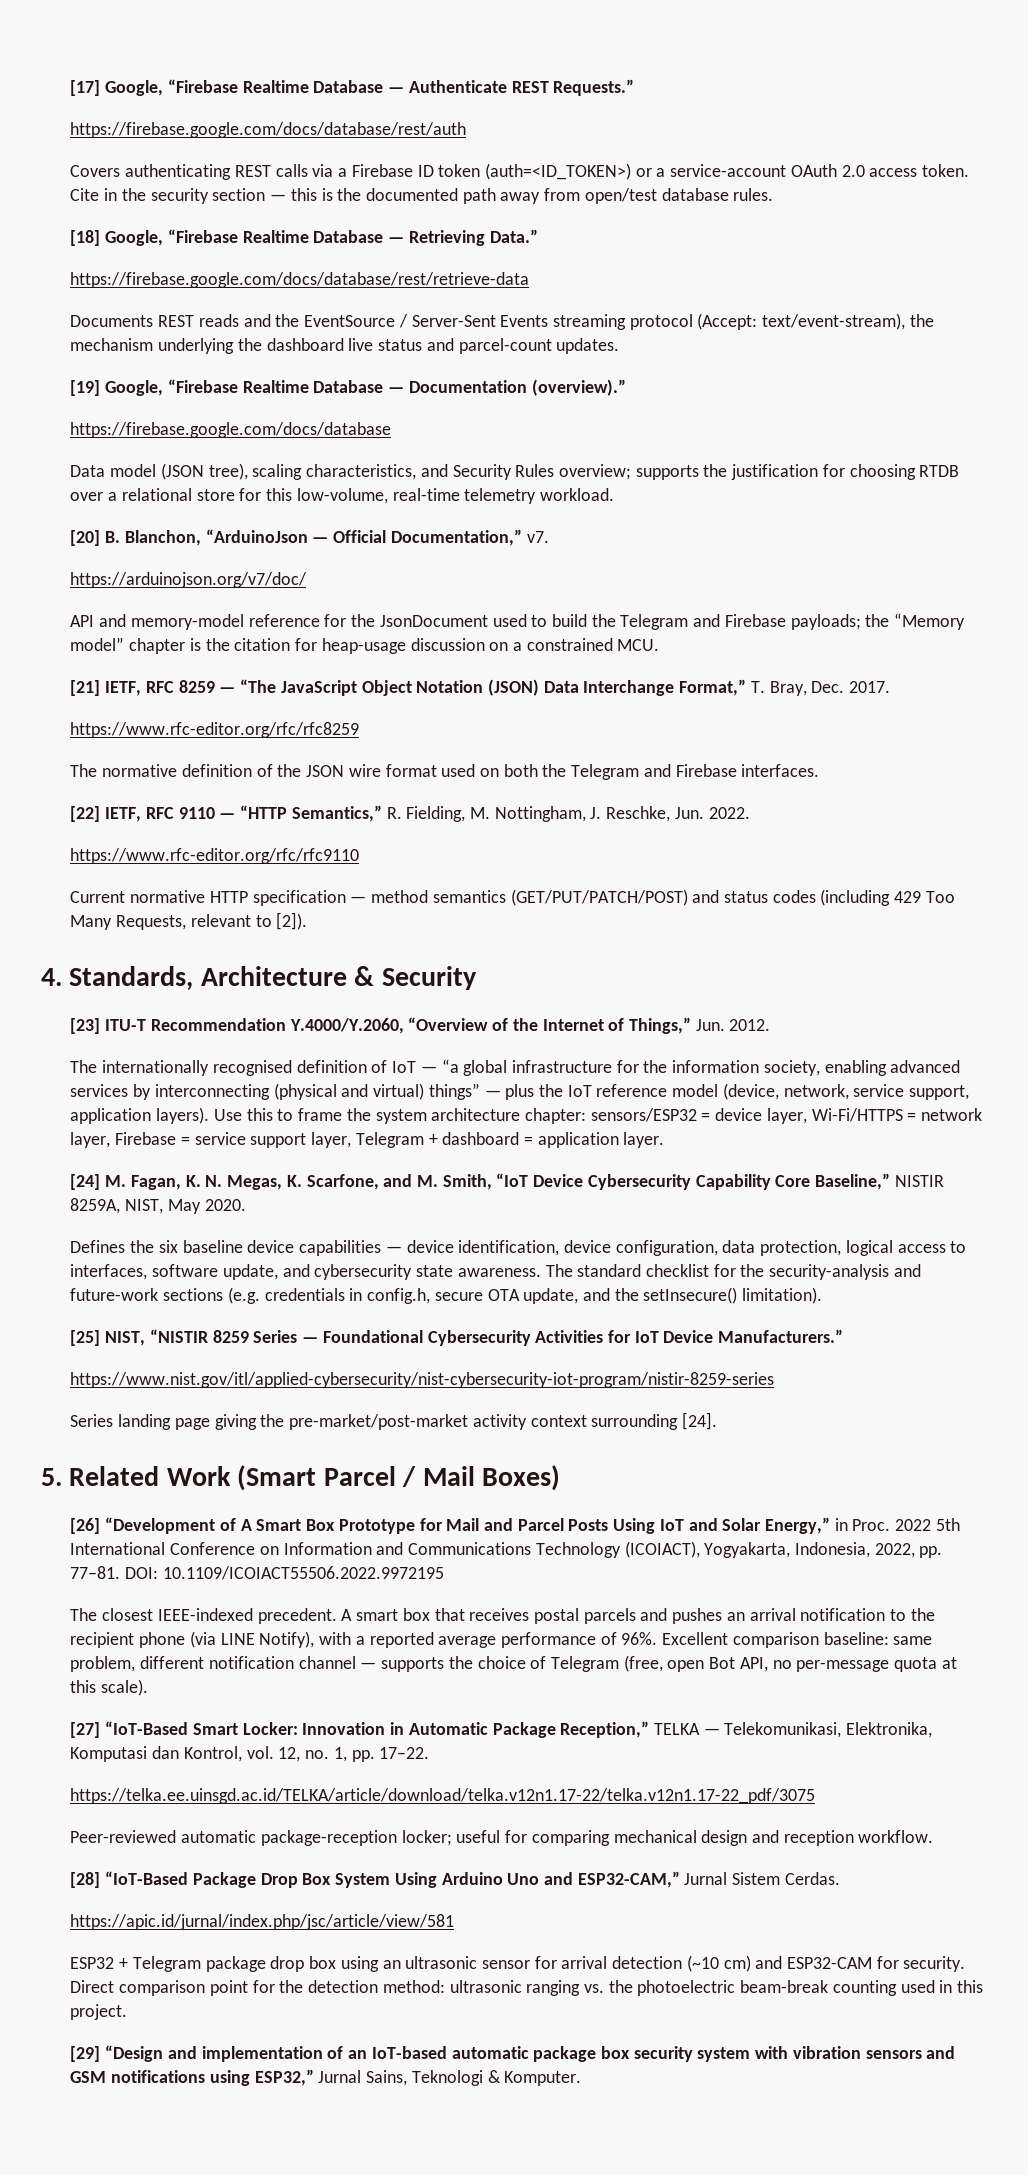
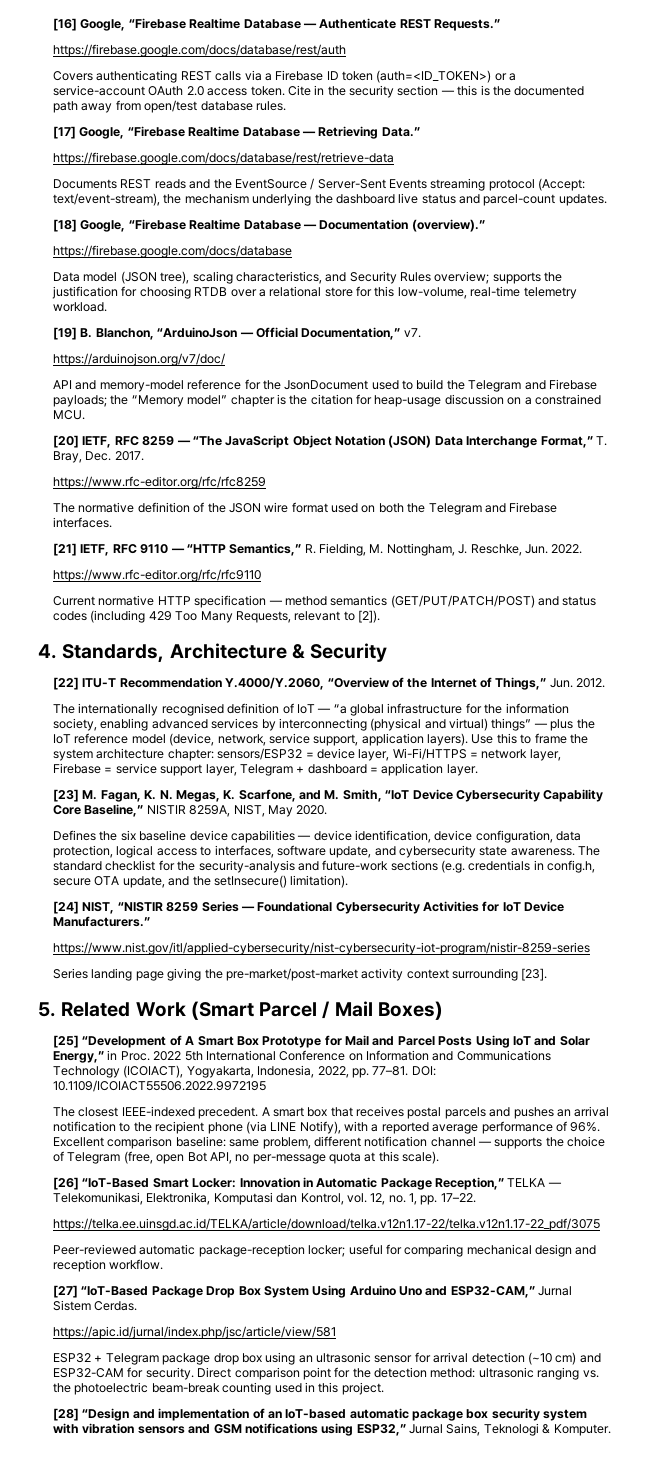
[70,80,101,96] [17] -> [53,18,78,31] [16]
[70,230,101,246] [18] -> [53,126,77,139] [17]
[70,380,101,396] [19] -> [53,219,78,232] [18]
[70,530,101,546] [20] -> [53,327,78,340] [19]
[70,680,101,696] [21] -> [53,435,80,448] [20]
[70,806,101,822] [22] -> [53,543,78,556] [21]
[70,1018,101,1034] [23] -> [53,677,80,690] [22]
[70,1174,101,1190] [24] -> [53,789,80,802] [23]
[70,1330,101,1346] [25] -> [53,901,80,914] [24]
[681,1412,717,1430] [24]. -> [521,968,548,981] [23].
[70,1518,101,1534] [26] -> [53,1035,80,1048] [25]
[70,1722,101,1738] [27] -> [53,1177,80,1190] [26]
[70,1872,101,1888] [28] -> [53,1285,79,1298] [27]
[70,2046,101,2062] [29] -> [53,1408,80,1421] [28]

